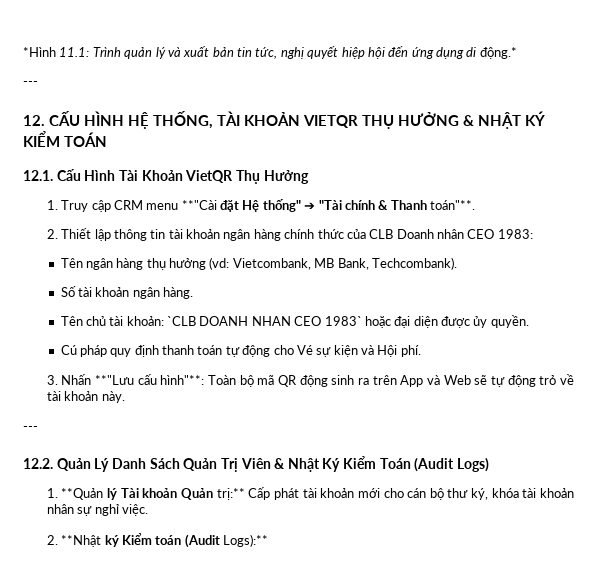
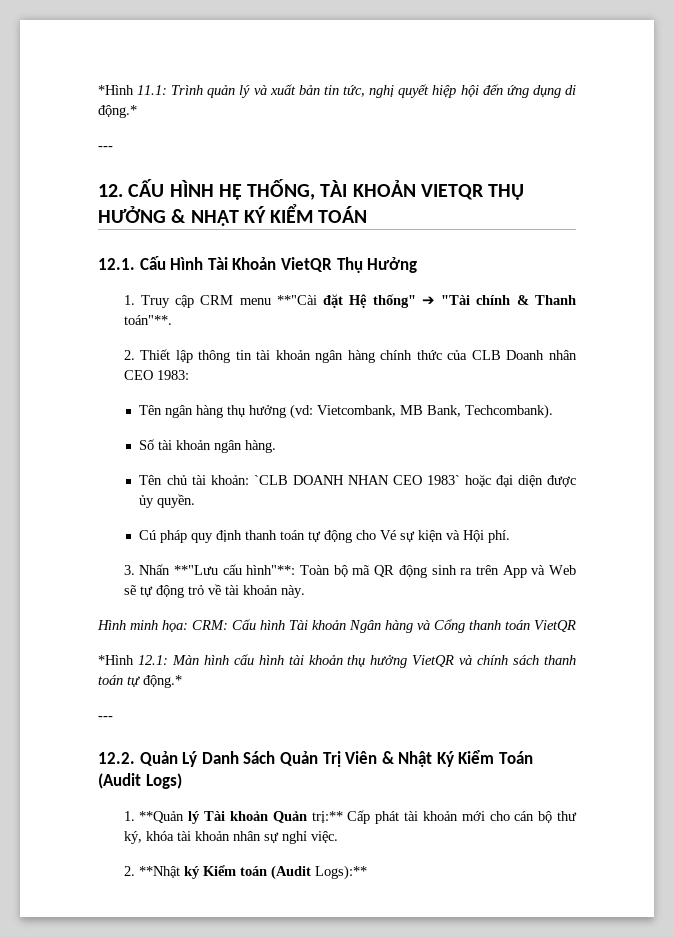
(125, 397) none -> [97,619,576,633] [98,654,576,668] [98,675,182,688] // Hình minh họa: CRM: Cấu hình Tài khoản Ngân hàng và Cổng thanh toán VietQR // *Hình 12.1: Màn hình cấu hình tài khoản thụ hưởng VietQR và chính sách thanh toán tự động.*

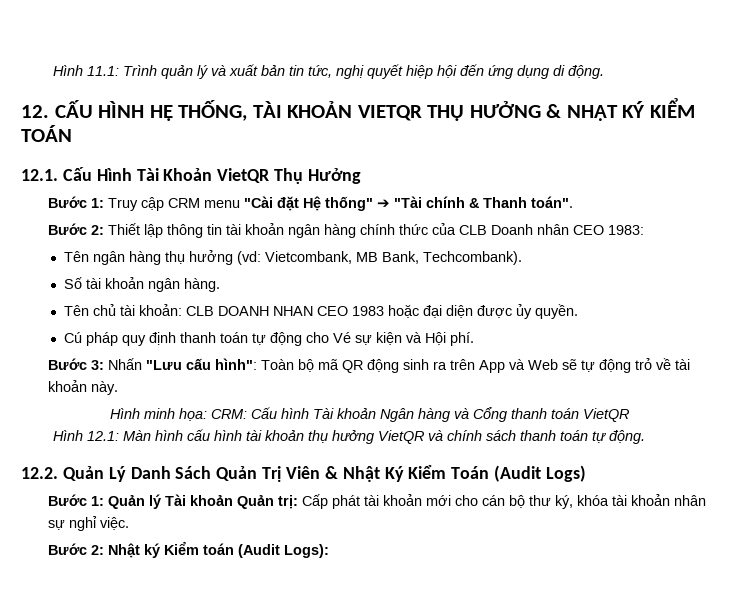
[98,85,134,95] *Hình -> [53,65,84,76] Hình
[98,105,137,118] [98,146,113,150] động.* // --- -> [568,65,605,79] động.
[123,295,135,305] 1. -> [48,196,105,208] Bước 1:
[276,295,317,305] **"Cài -> [244,196,274,208] "Cài
[123,315,172,325] [123,350,135,360] toán"**. // 2. -> [531,196,574,208] [48,223,105,235] toán". // Bước 2:
[253,475,288,485] `CLB -> [186,306,215,316] CLB
[426,475,460,485] 1983` -> [352,306,385,316] 1983
[123,564,296,575] 3. Nhấn **"Lưu cấu hình"**: -> [48,358,258,370] Bước 3: Nhấn "Lưu cấu hình":
[98,655,134,665] *Hình -> [53,430,84,441] Hình
[143,675,182,688] [98,716,113,720] động.* // --- -> [609,430,646,444] động.
[123,811,185,823] 1. **Quản -> [48,494,146,509] Bước 1: Quản
[311,811,343,823] trị:** -> [278,495,299,509] trị:
[123,866,180,878] 2. **Nhật -> [48,543,141,558] Bước 2: Nhật
[314,865,367,880] Logs):** -> [284,544,330,558] Logs):

